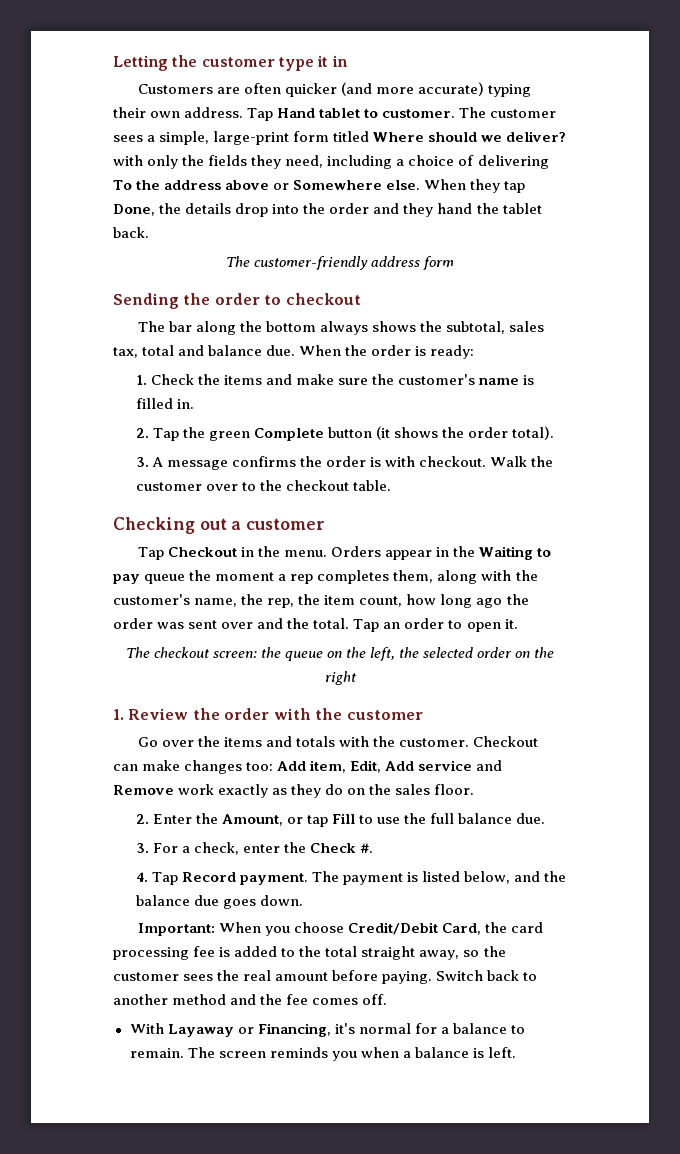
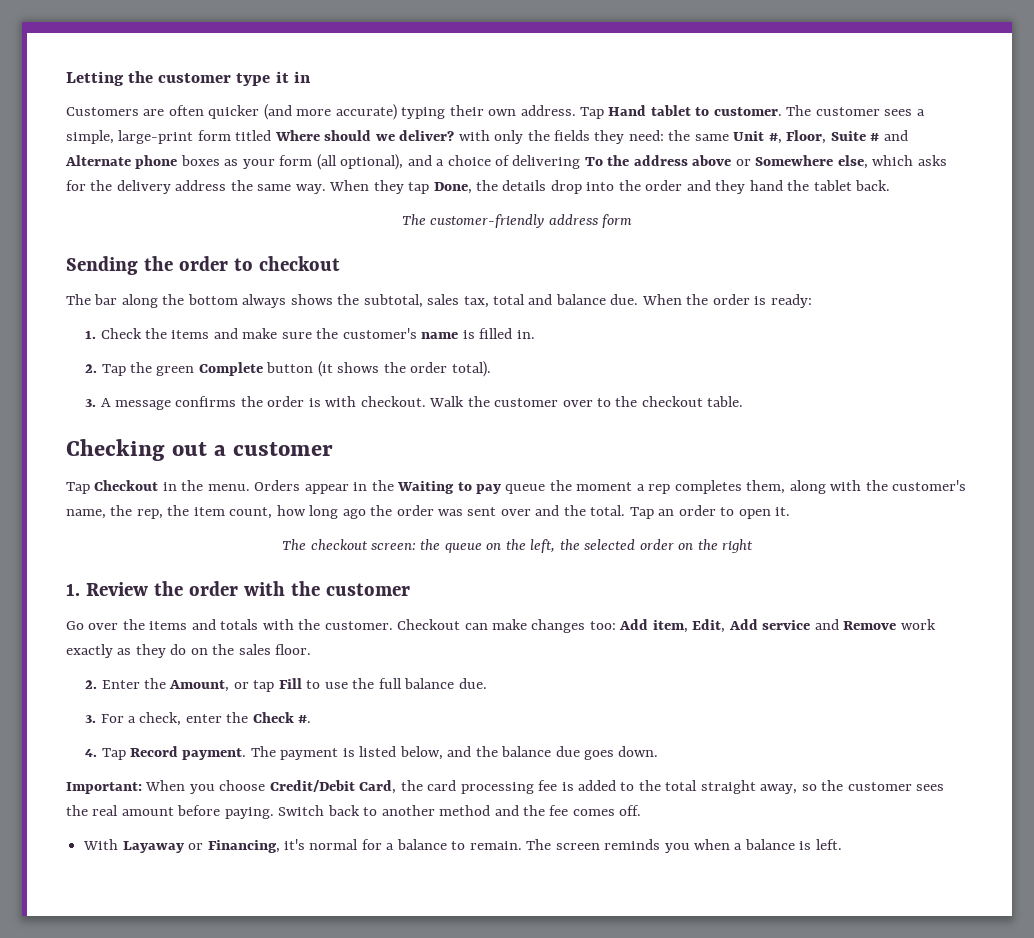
[285,155,393,169] need, including -> [628,130,908,144] [65,154,432,170] need: the same Unit #, Floor, Suite # and Alternate phone boxes as your form (all optional), and
[386,180,421,190] else. -> [837,155,947,169] [66,180,326,194] else, which asks for the delivery address the same way.

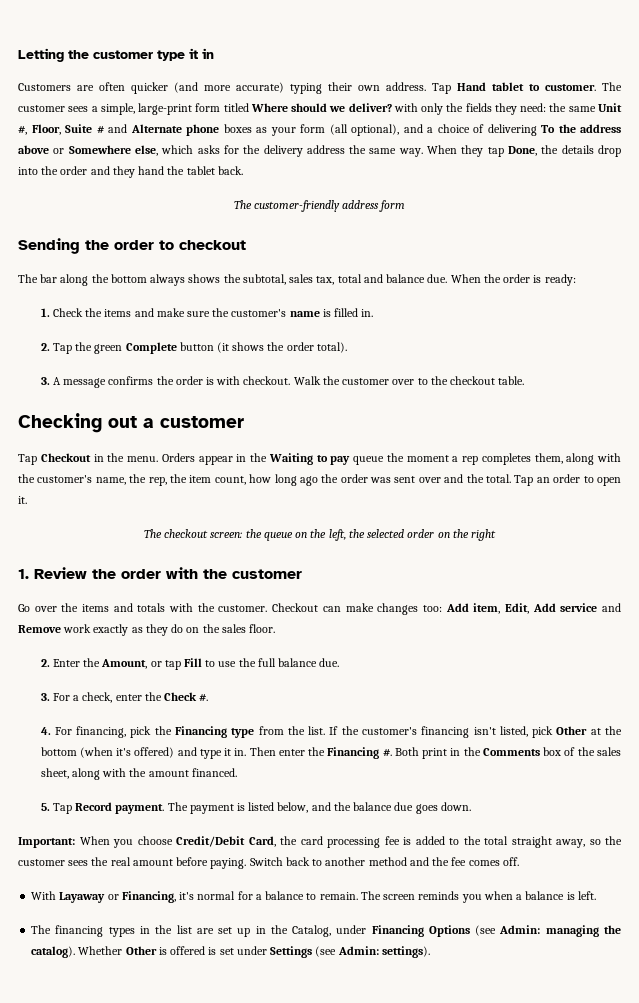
(98, 753) none -> [54,726,622,738] [40,747,621,759] [40,768,237,780] [40,803,50,811] For financing, pick the Financing type from the list. If the customer's financing isn't listed, pick Other at the bottom (when it's offered) and type it in. Then enter the Financing #. Both print in the Comments box of the sales sheet, along with the amount financed. // 5.
(842, 844) none -> [31,925,621,937] [31,946,430,958] // The financing types in the list are set up in the Catalog, under Financing Options (see Admin: managing the catalog). Whether Other is offered is set under Settings (see Admin: settings).

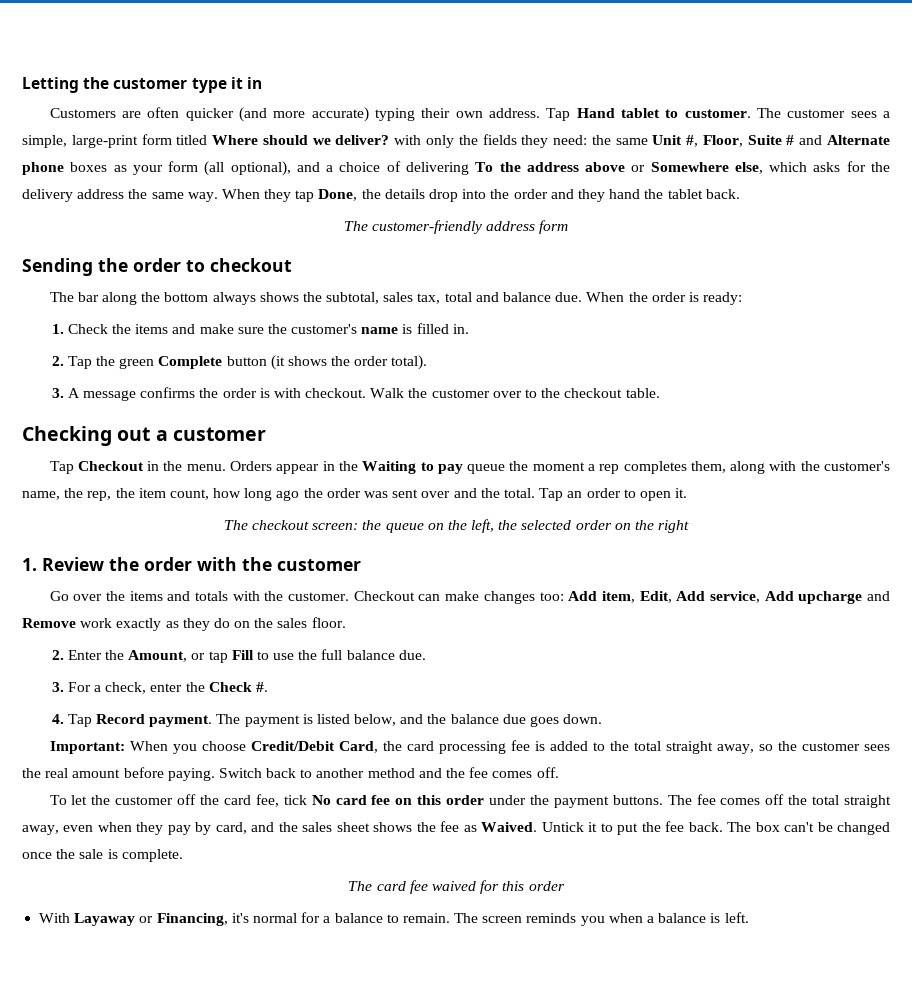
[560,603,598,612] service -> [709,591,863,604] service, Add upcharge
[54,726,622,738] [40,747,621,759] [40,768,237,780] [40,803,50,811] For financing, pick the Financing type from the list. If the customer's financing isn't listed, pick Other at the bottom (when it's offered) and type it in. Then enter the Financing #. Both print in the Comments box of the sales sheet, along with the amount financed. // 5. -> (64, 719) none
(519, 861) none -> [49,794,891,808] [22,821,891,835] [22,849,183,862] [348,880,565,894] // To let the customer off the card fee, tick No card fee on this order under the payment buttons. The fee comes off the total straight away, even when they pay by card, and the sales sheet shows the fee as Waived. Untick it to put the fee back. The box can't be changed once the sale is complete. // The card fee waived for this order
[31,925,621,937] [31,946,430,958] // The financing types in the list are set up in the Catalog, under Financing Options (see Admin: managing the catalog). Whether Other is offered is set under Settings (see Admin: settings). -> (749, 917) none

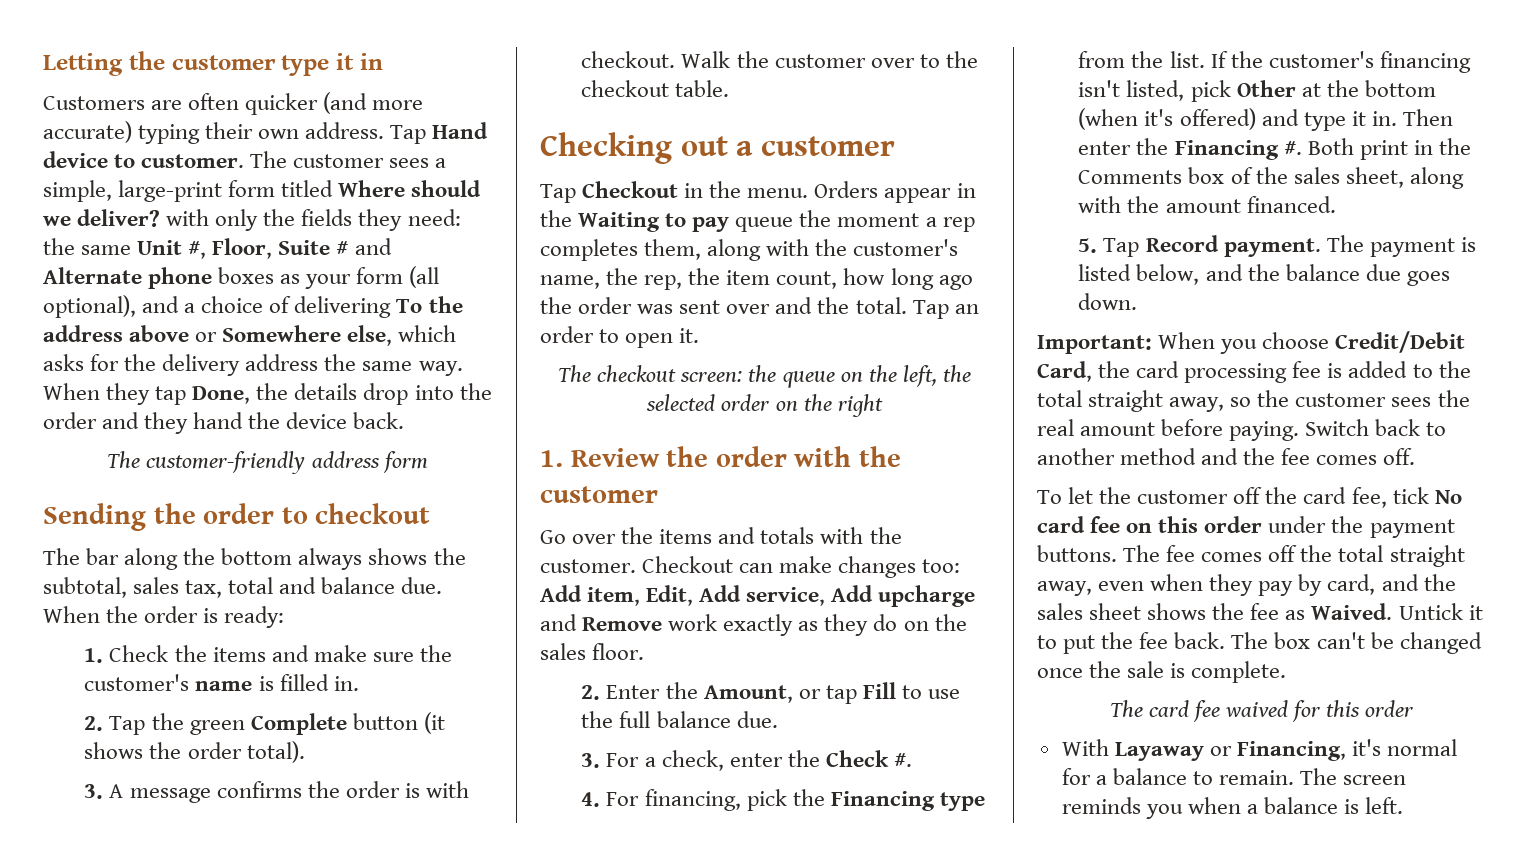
[620,108,660,118] tablet -> [43,151,108,168] device
[667,189,703,199] tablet -> [286,412,348,429] device
(64, 719) none -> [606,789,985,811] [1078,51,1471,73] [1078,80,1436,102] [1078,108,1453,131] [1078,138,1471,160] [1078,167,1464,189] [1078,196,1336,213] [1078,238,1098,253] For financing, pick the Financing type from the list. If the customer's financing isn't listed, pick Other at the bottom (when it's offered) and type it in. Then enter the Financing #. Both print in the Comments box of the sales sheet, along with the amount financed. // 5.

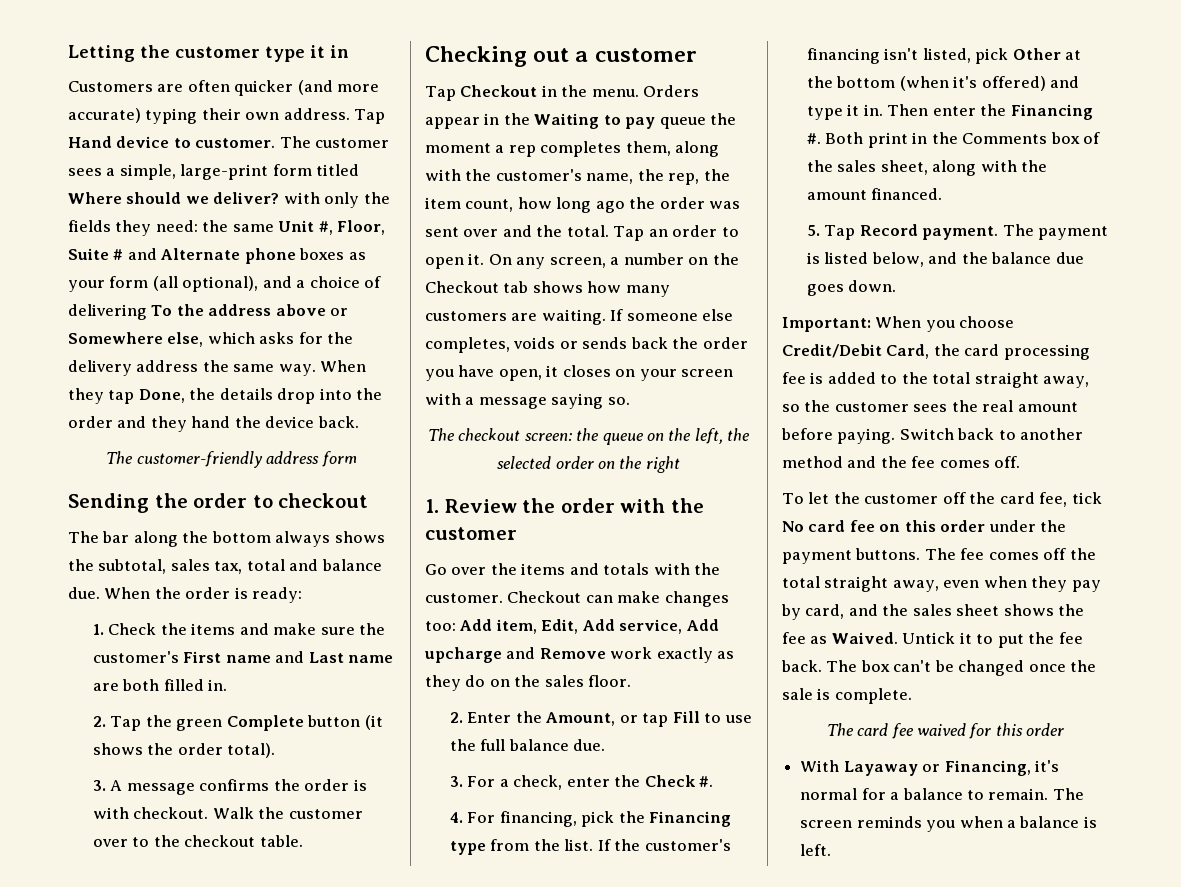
[195,676,274,691] name is -> [183,651,394,663] [92,679,160,691] First name and Last name are both
(700, 335) none -> [488,253,739,269] [425,281,670,297] [425,309,734,325] [425,337,748,353] [425,365,734,381] [425,393,630,409] On any screen, a number on the Checkout tab shows how many customers are waiting. If someone else completes, voids or sends back the order you have open, it closes on your screen with a message saying so.

